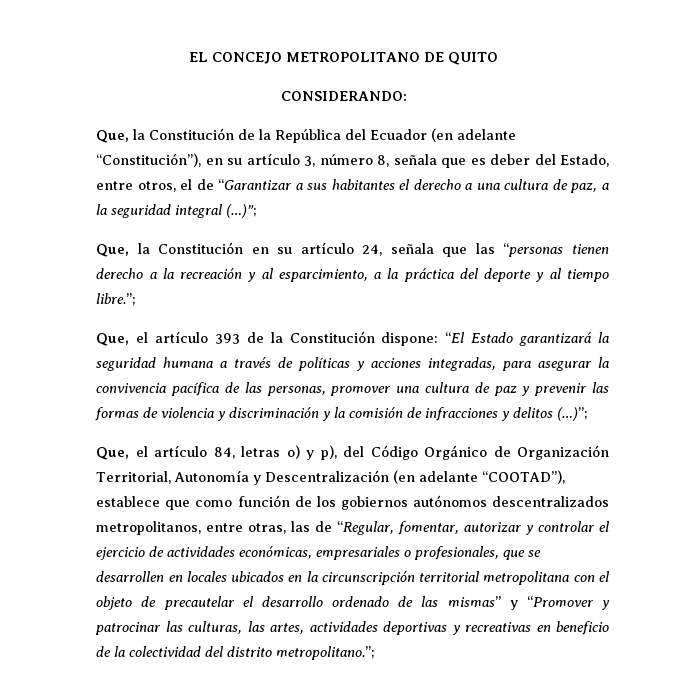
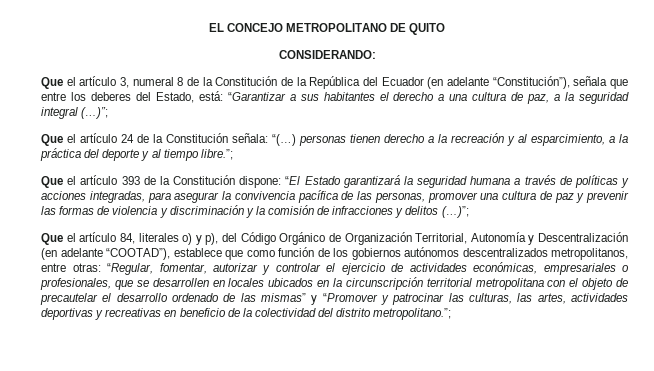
[96,130,130,143] Que, -> [41,76,200,89] Que el artículo 3, numeral 8 de
[205,153,610,168] [96,179,214,192] en su artículo 3, número 8, señala que es deber del Estado, entre otros, el de -> [573,76,628,89] [41,91,223,103] señala que entre los deberes del Estado, está:
[96,242,564,257] Que, la Constitución en su artículo 24, señala que las “personas -> [41,133,347,146] Que el artículo 24 de la Constitución señala: “(…) personas
[96,333,130,346] Que, -> [41,176,64,188] Que
[96,447,130,460] Que, -> [41,233,64,245] Que
[241,446,281,457] letras -> [138,233,179,242] literales
[248,521,333,534] otras, las de -> [72,263,101,272] otras:

